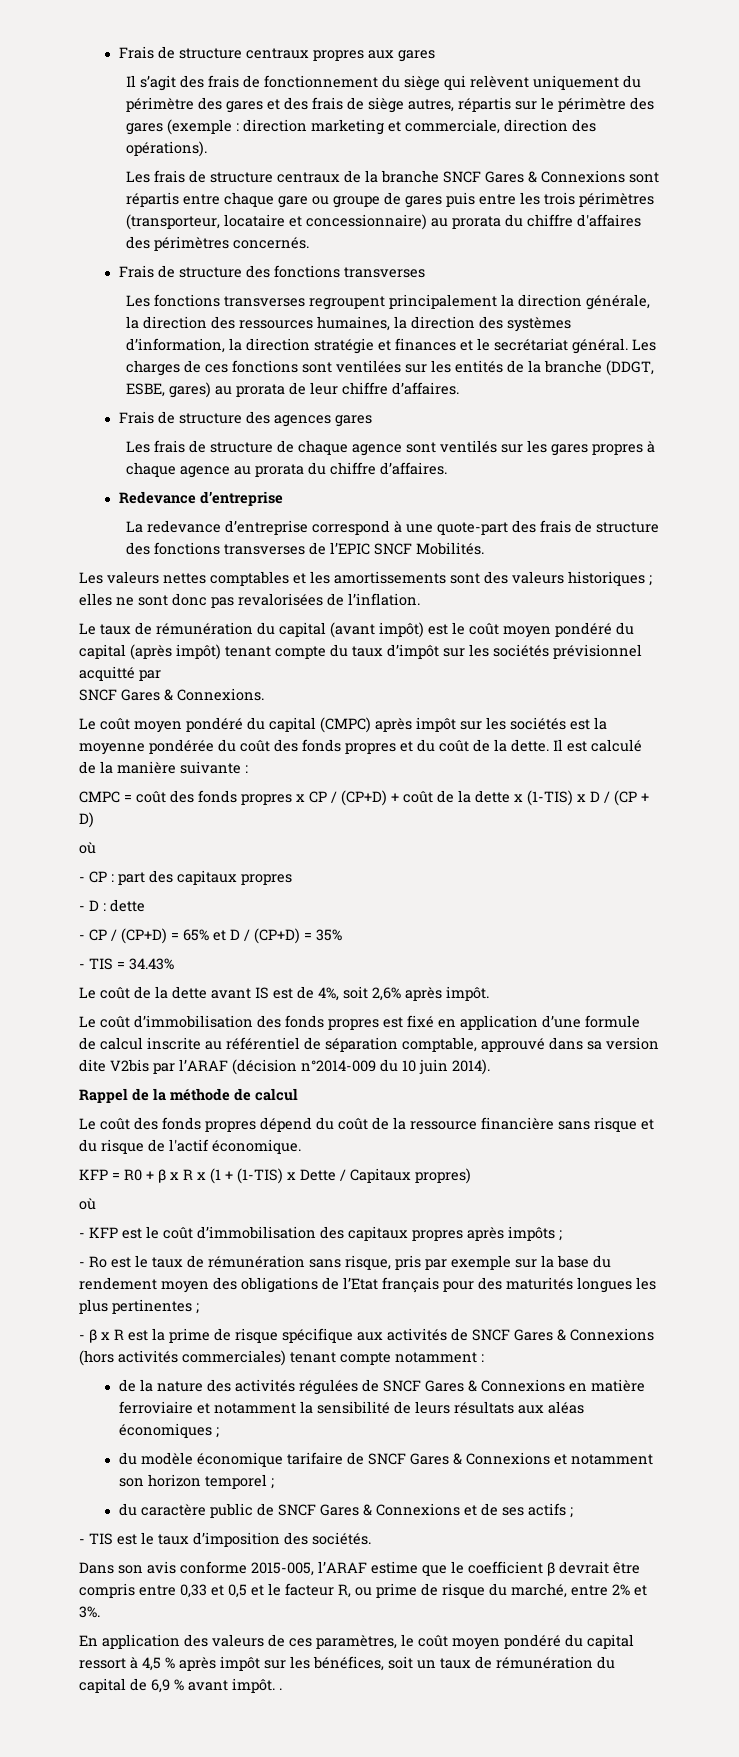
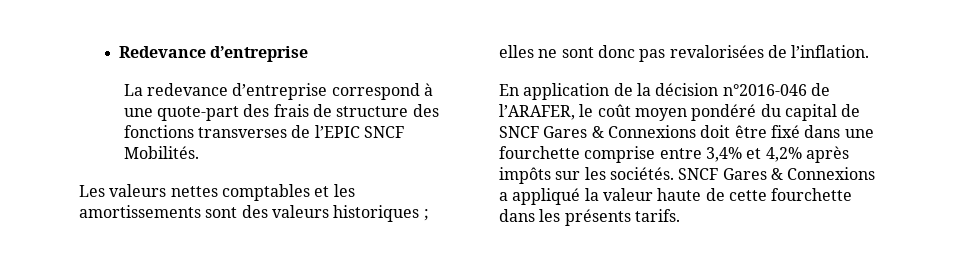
[118,46,435,62] [126,75,642,91] [126,97,655,113] [126,119,597,135] [126,141,208,157] [126,170,660,183] [126,192,655,208] [126,214,642,230] [126,236,310,251] [118,265,425,278] [126,294,651,310] [126,316,572,332] [126,338,657,354] [126,360,655,376] [126,382,460,398] [118,411,372,427] [126,440,656,456] [126,462,448,478] Frais de structure centraux propres aux gares // Il s’agit des frais de fonctionnement du siège qui relèvent uniquement du périmètre des gares et des frais de siège autres, répartis sur le périmètre des gares (exemple : direction marketing et commerciale, direction des opérations). // Les frais de structure centraux de la branche SNCF Gares & Connexions sont répartis entre chaque gare ou groupe de gares puis entre les trois périmètres (transporteur, locataire et concessionnaire) au prorata du chiffre d'affaires des périmètres concernés. // Frais de structure des fonctions transverses // Les fonctions transverses regroupent principalement la direction générale, la direction des ressources humaines, la direction des systèmes d’information, la direction stratégie et finances et le secrétariat général. Les charges de ces fonctions sont ventilées sur les entités de la branche (DDGT, ESBE, gares) au prorata de leur chiffre d’affaires. // Frais de structure des agences gares // Les frais de structure de chaque agence sont ventilés sur les gares propres à chaque agence au prorata du chiffre d’affaires. // -> (118, 52) none
[79,622,634,638] [79,644,642,660] [79,666,161,681] [79,688,264,701] [79,717,607,733] [79,739,642,755] [79,761,248,774] [79,790,649,806] [79,812,94,828] [79,842,96,854] [79,870,292,885] [79,899,145,912] [79,928,342,944] [79,958,174,970] [79,986,489,1001] [79,1015,640,1030] [79,1037,659,1052] [79,1059,490,1075] [79,1088,298,1103] [79,1117,654,1132] [79,1139,301,1154] [79,1168,471,1184] [79,1198,96,1210] [79,1226,562,1241] [79,1255,611,1270] [79,1277,656,1293] [79,1299,199,1314] [79,1328,654,1343] [79,1350,484,1366] [118,1379,645,1395] [118,1401,584,1414] [118,1423,219,1438] [118,1452,653,1467] [118,1474,274,1489] [118,1503,573,1518] [79,1532,371,1547] [79,1561,640,1576] [79,1583,647,1598] [79,1606,100,1618] [79,1634,634,1650] [79,1656,615,1671] [79,1678,282,1693] Le taux de rémunération du capital (avant impôt) est le coût moyen pondéré du capital (après impôt) tenant compte du taux d’impôt sur les sociétés prévisionnel acquitté par // SNCF Gares & Connexions. // Le coût moyen pondéré du capital (CMPC) après impôt sur les sociétés est la moyenne pondérée du coût des fonds propres et du coût de la dette. Il est calculé de la manière suivante : // CMPC = coût des fonds propres x CP / (CP+D) + coût de la dette x (1-TIS) x D / (CP + D) // où // - CP : part des capitaux propres // - D : dette // - CP / (CP+D) = 65% et D / (CP+D) = 35% // - TIS = 34.43% // Le coût de la dette avant IS est de 4%, soit 2,6% après impôt. // Le coût d’immobilisation des fonds propres est fixé en application d’une formule de calcul inscrite au référentiel de séparation comptable, approuvé dans sa version dite V2bis par l’ARAF (décision n°2014-009 du 10 juin 2014). // Rappel de la méthode de calcul // Le coût des fonds propres dépend du coût de la ressource financière sans risque et du risque de l'actif économique. // KFP = R0 + β x R x (1 + (1-TIS) x Dette / Capitaux propres) // où // - KFP est le coût d’immobilisation des capitaux propres après impôts ; // - Ro est le taux de rémunération sans risque, pris par exemple sur la base du rendement moyen des obligations de l’Etat français pour des maturités longues les plus pertinentes ; // - β x R est la prime de risque spécifique aux activités de SNCF Gares & Connexions (hors activités commerciales) tenant compte notamment : // de la nature des activités régulées de SNCF Gares & Connexions en matière ferroviaire et notamment la sensibilité de leurs résultats aux aléas économiques ; // du modèle économique tarifaire de SNCF Gares & Connexions et notamment son horizon temporel ; // du caractère public de SNCF Gares & Connexions et de ses actifs ; // - TIS est le taux d’imposition des sociétés. // Dans son avis conforme 2015-005, l’ARAF estime que le coefficient β devrait être compris entre 0,33 et 0,5 et le facteur R, ou prime de risque du marché, entre 2% et 3%. // En application des valeurs de ces paramètres, le coût moyen pondéré du capital ressort à 4,5 % après impôt sur les bénéfices, soit un taux de rémunération du capital de 6,9 % avant impôt. . -> [499,83,830,100] [499,104,861,121] [499,125,874,138] [499,146,849,163] [499,167,876,184] [499,188,853,205] [499,209,680,226] En application de la décision n°2016-046 de l’ARAFER, le coût moyen pondéré du capital de SNCF Gares & Connexions doit être fixé dans une fourchette comprise entre 3,4% et 4,2% après impôts sur les sociétés. SNCF Gares & Connexions a appliqué la valeur haute de cette fourchette dans les présents tarifs.

